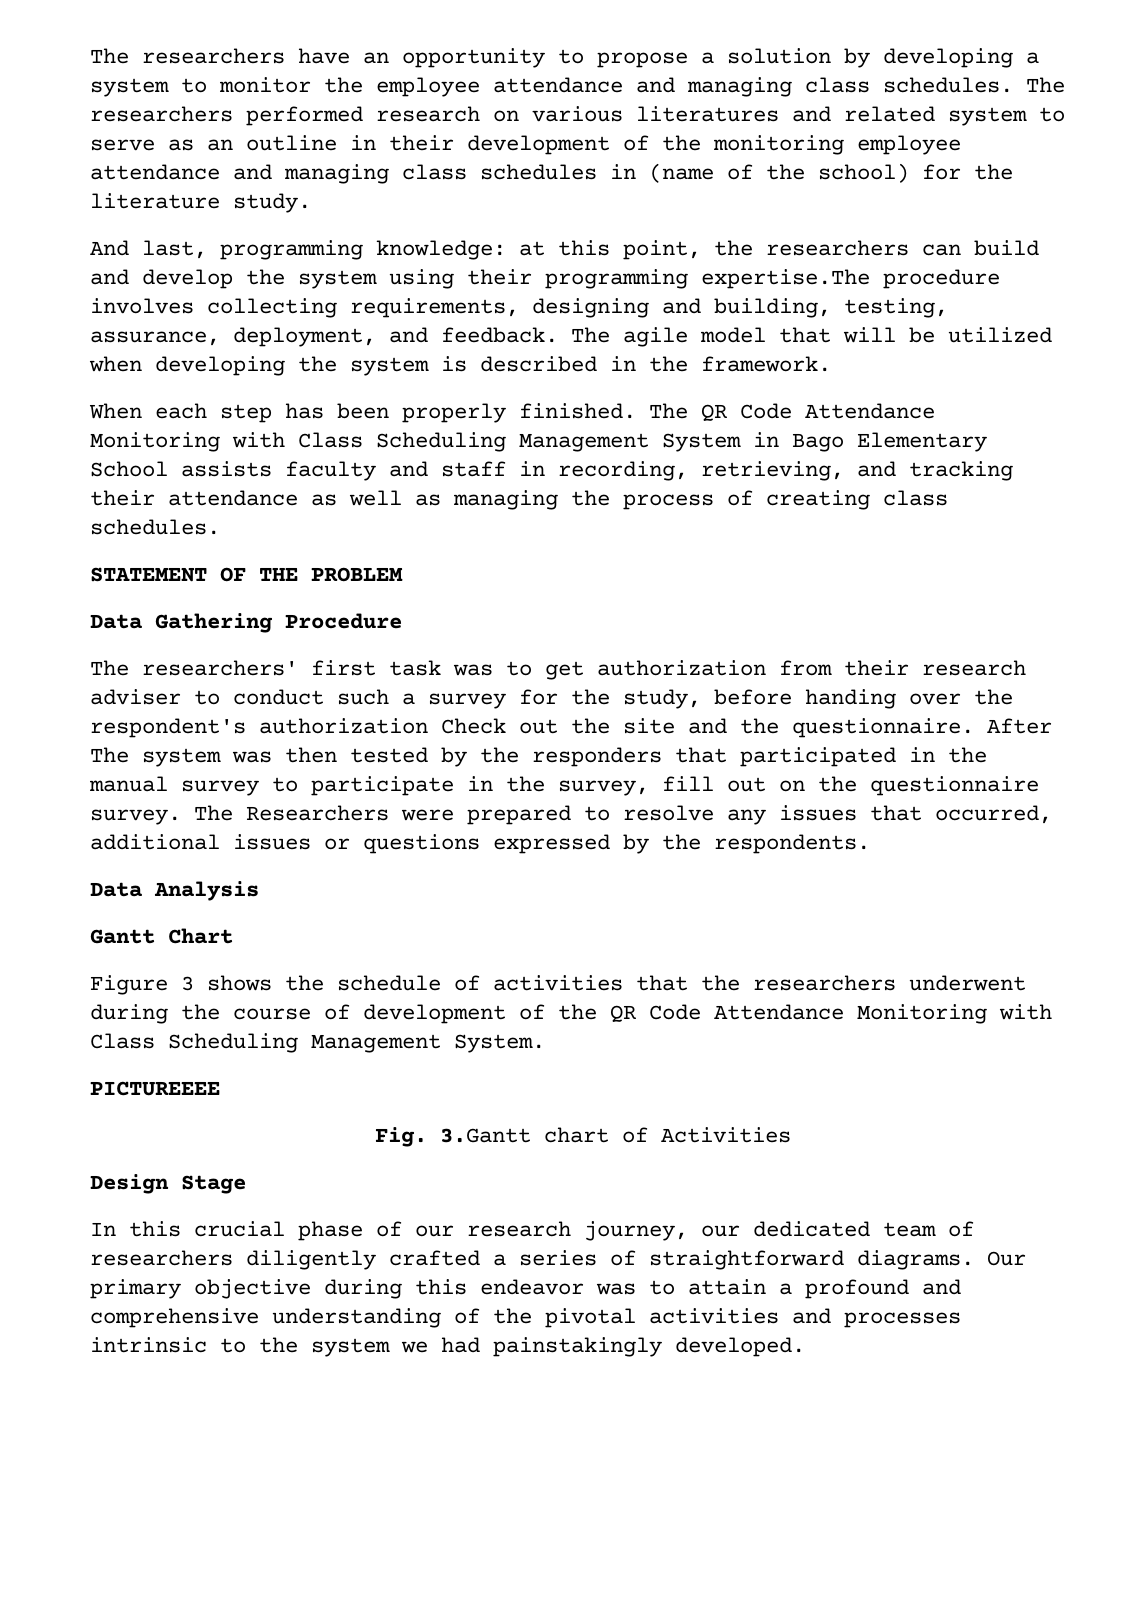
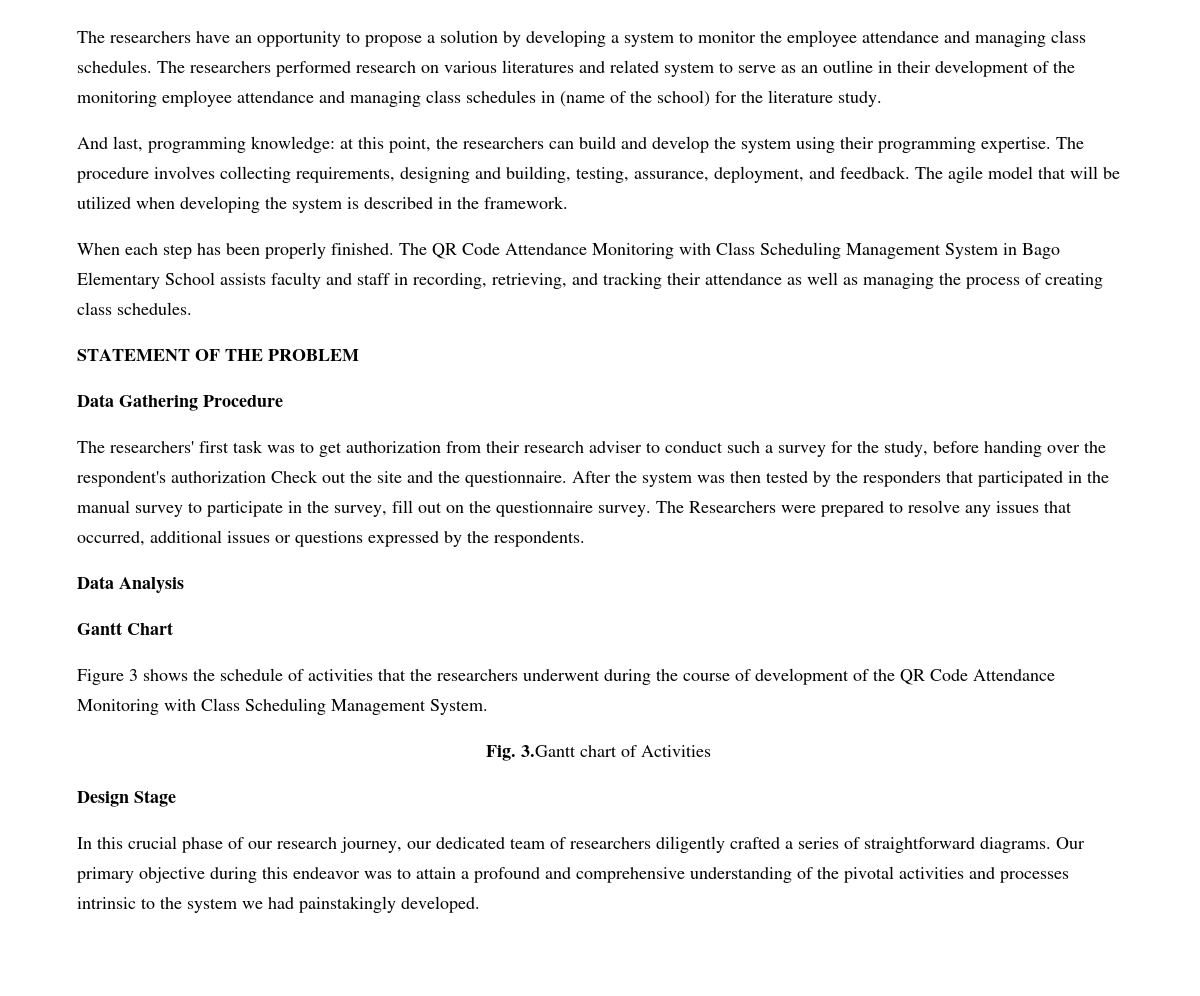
[701,269,870,289] expertise.The -> [981,137,1084,153] expertise. The
[90,747,129,763] The -> [615,471,637,483] the
[90,1081,220,1096] // PICTUREEEE -> (488, 707) none

